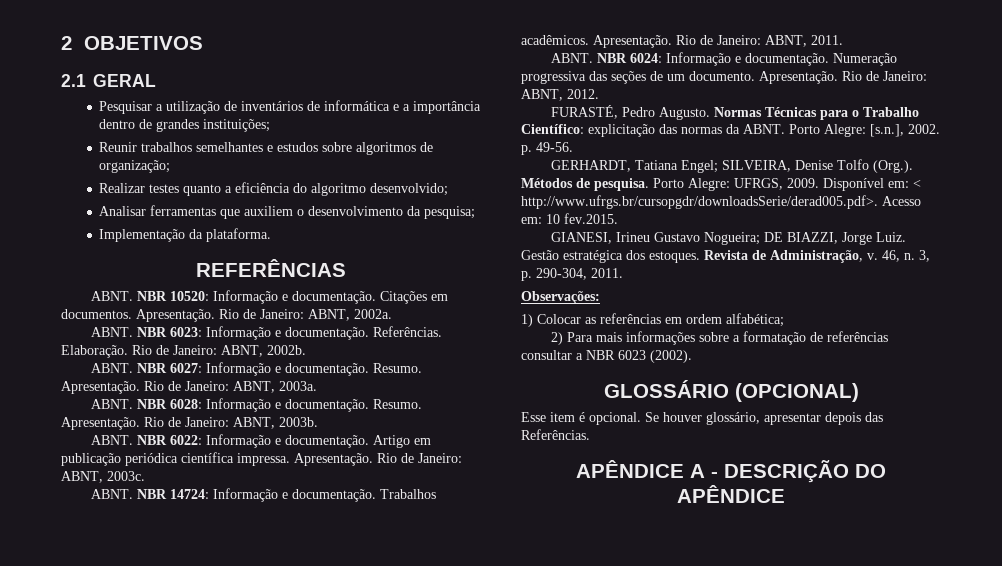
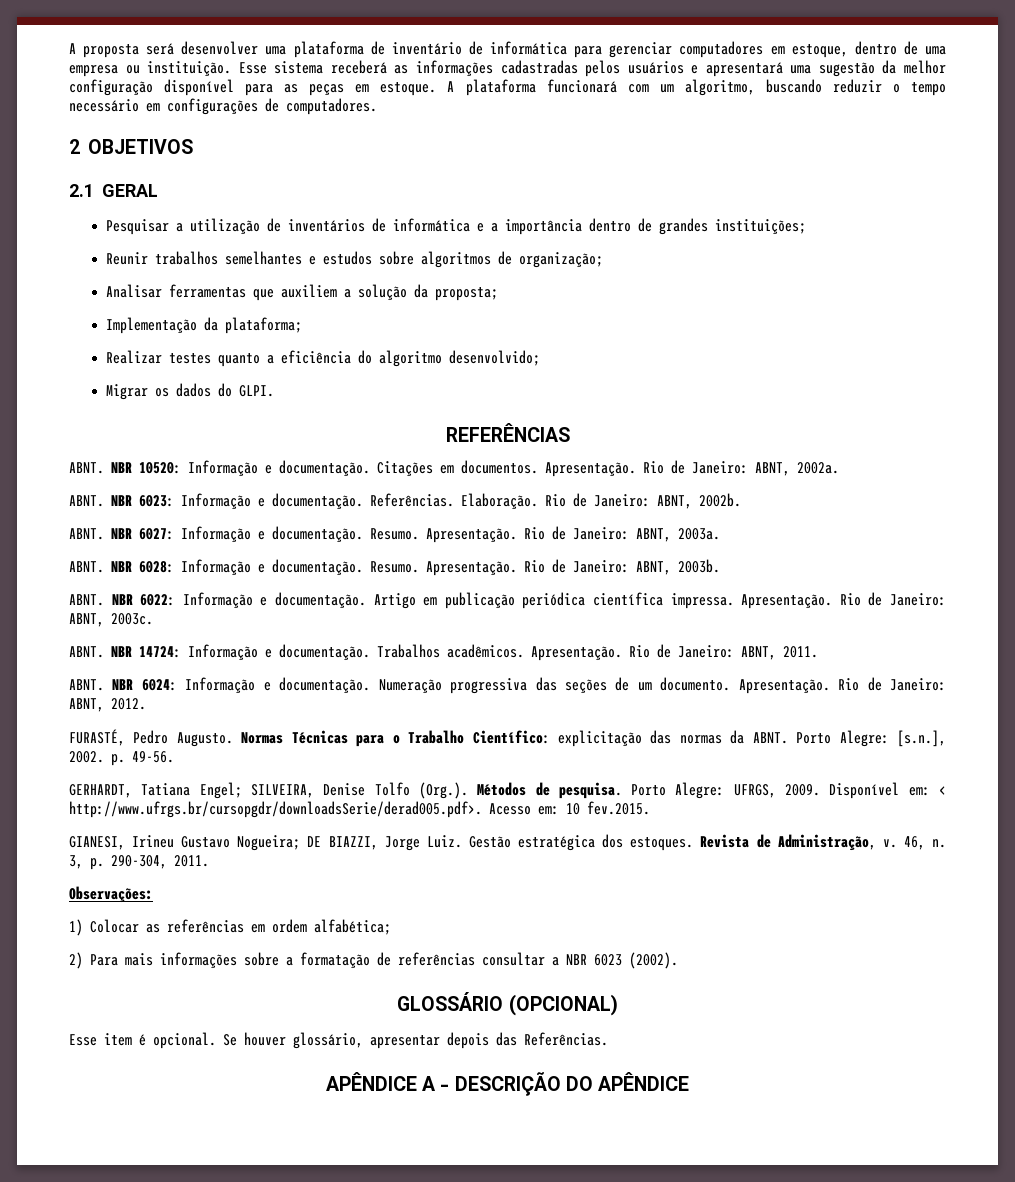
(61, 43) none -> [69,41,947,58] [69,60,946,77] [69,79,946,96] [69,98,377,115] A proposta será desenvolver uma plataforma de inventário de informática para gerenciar computadores em estoque, dentro de uma empresa ou instituição. Esse sistema receberá as informações cadastradas pelos usuários e apresentará uma sugestão da melhor configuração disponível para as peças em estoque. A plataforma funcionará com um algoritmo, buscando reduzir o tempo necessário em configurações de computadores. //
(171, 166) none -> [105,284,498,301] [105,317,302,334] // Analisar ferramentas que auxiliem a solução da proposta; // Implementação da plataforma;
[99,205,476,219] [99,228,272,242] Analisar ferramentas que auxiliem o desenvolvimento da pesquisa; // Implementação da plataforma. -> [105,383,274,400] Migrar os dados do GLPI.

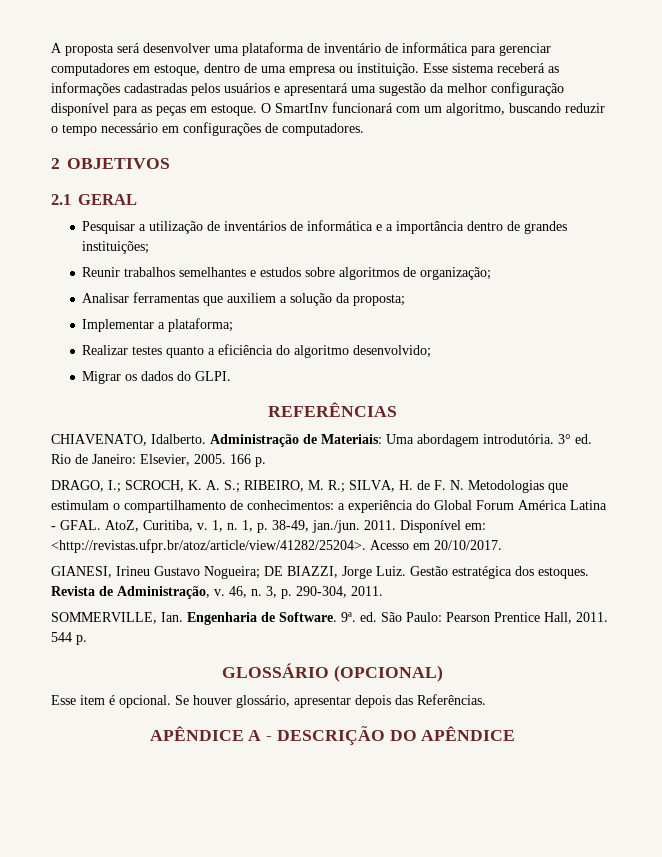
[447,79,536,96] A plataforma -> [261,103,328,113] O SmartInv
[105,317,218,334] Implementação da -> [82,319,166,332] Implementar a
[69,460,839,477] [69,493,741,510] [69,526,720,543] [69,559,720,576] [69,592,947,609] [69,613,153,627] [69,644,818,661] [69,677,946,694] [69,698,146,712] [69,729,946,747] [69,751,174,766] [69,782,946,799] [69,801,650,818] ABNT. NBR 10520: Informação e documentação. Citações em documentos. Apresentação. Rio de Janeiro: ABNT, 2002a. // ABNT. NBR 6023: Informação e documentação. Referências. Elaboração. Rio de Janeiro: ABNT, 2002b. // ABNT. NBR 6027: Informação e documentação. Resumo. Apresentação. Rio de Janeiro: ABNT, 2003a. // ABNT. NBR 6028: Informação e documentação. Resumo. Apresentação. Rio de Janeiro: ABNT, 2003b. // ABNT. NBR 6022: Informação e documentação. Artigo em publicação periódica científica impressa. Apresentação. Rio de Janeiro: ABNT, 2003c. // ABNT. NBR 14724: Informação e documentação. Trabalhos acadêmicos. Apresentação. Rio de Janeiro: ABNT, 2011. // ABNT. NBR 6024: Informação e documentação. Numeração progressiva das seções de um documento. Apresentação. Rio de Janeiro: ABNT, 2012. // FURASTÉ, Pedro Augusto. Normas Técnicas para o Trabalho Científico: explicitação das normas da ABNT. Porto Alegre: [s.n.], 2002. p. 49-56. // GERHARDT, Tatiana Engel; SILVEIRA, Denise Tolfo (Org.). Métodos de pesquisa. Porto Alegre: UFRGS, 2009. Disponível em: < http://www.ufrgs.br/cursopgdr/downloadsSerie/derad005.pdf>. Acesso em: 10 fev.2015. -> [51,434,592,447] [51,454,266,467] [51,480,568,493] [51,500,607,513] [51,520,486,533] [51,539,502,553] CHIAVENATO, Idalberto. Administração de Materiais: Uma abordagem introdutória. 3° ed. Rio de Janeiro: Elsevier, 2005. 166 p. // DRAGO, I.; SCROCH, K. A. S.; RIBEIRO, M. R.; SILVA, H. de F. N. Metodologias que estimulam o compartilhamento de conhecimentos: a experiência do Global Forum América Latina - GFAL. AtoZ, Curitiba, v. 1, n. 1, p. 38-49, jan./jun. 2011. Disponível em: <http://revistas.ufpr.br/atoz/article/view/41282/25204>. Acesso em 20/10/2017.
[69,886,153,903] [69,919,391,936] [69,952,678,969] Observações: // 1) Colocar as referências em ordem alfabética; // 2) Para mais informações sobre a formatação de referências consultar a NBR 6023 (2002). -> [51,612,608,625] [51,632,87,645] SOMMERVILLE, Ian. Engenharia de Software. 9ª. ed. São Paulo: Pearson Prentice Hall, 2011. 544 p.

